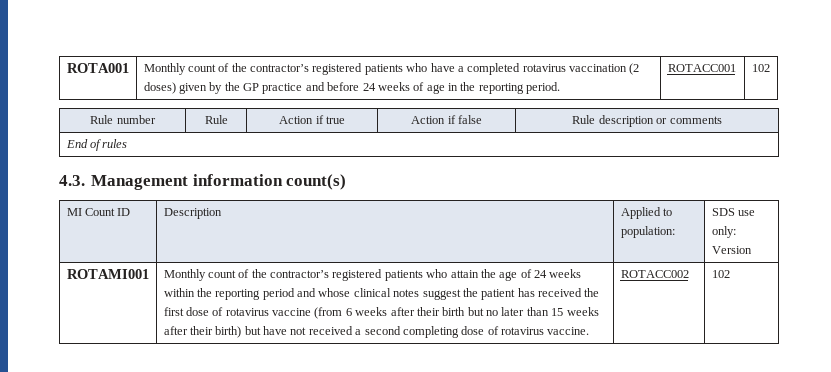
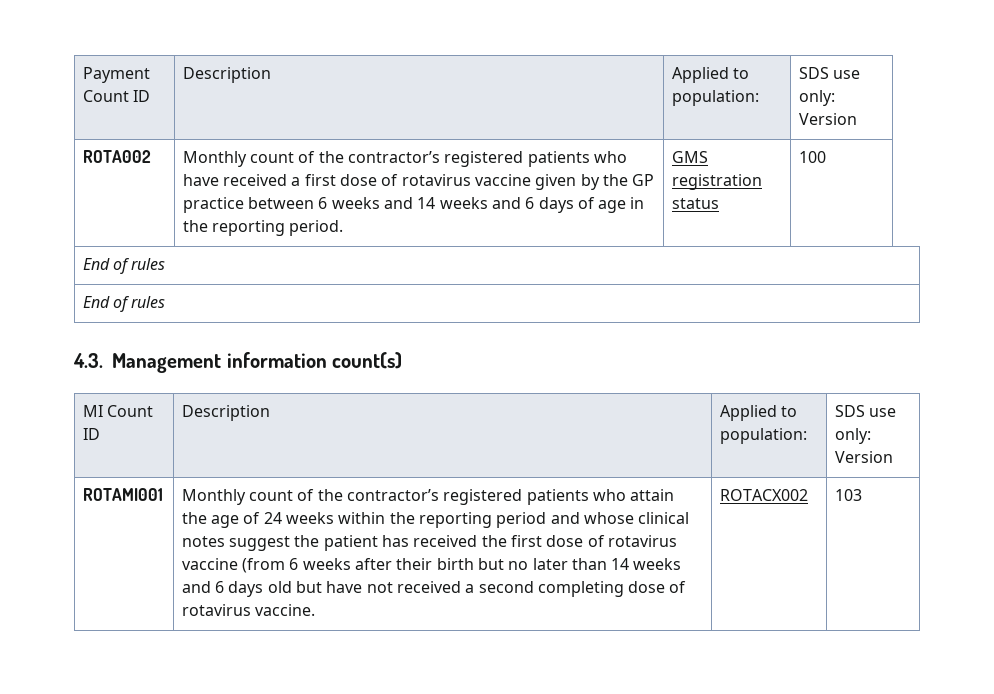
[66,63,129,73] ROTA001 -> [82,67,150,83] [82,90,150,102] [182,67,271,83] [671,67,749,83] [671,90,759,106] [798,67,860,79] [798,90,835,106] [798,113,857,125] [82,150,151,163] Payment Count ID | Description | Applied to population: | SDS use only: Version // ROTA002
[457,63,640,75] [143,82,176,94] a completed rotavirus vaccination (2 doses) -> [222,174,531,186] received a first dose of rotavirus vaccine
[305,82,410,91] and before 24 weeks -> [247,197,574,213] between 6 weeks and 14 weeks and 6 days
[667,64,736,72] [751,64,770,72] [90,115,156,124] [204,115,228,124] [279,115,345,124] [411,115,482,124] [572,115,722,127] ROTACC001 | 102 // Rule number | Rule | Action if true | Action if false | Rule description or comments -> [671,151,708,163] [671,174,762,190] [671,198,719,209] [798,151,826,163] [82,258,166,274] GMS registration status | 100 // End of rules
[551,307,599,316] [163,326,242,338] 15 weeks after their birth) -> [611,558,682,570] [181,581,292,597] 14 weeks and 6 days old
[620,270,689,278] [711,270,730,278] ROTACC002 | 102 -> [719,489,808,501] [834,489,862,501] ROTACX002 | 103

